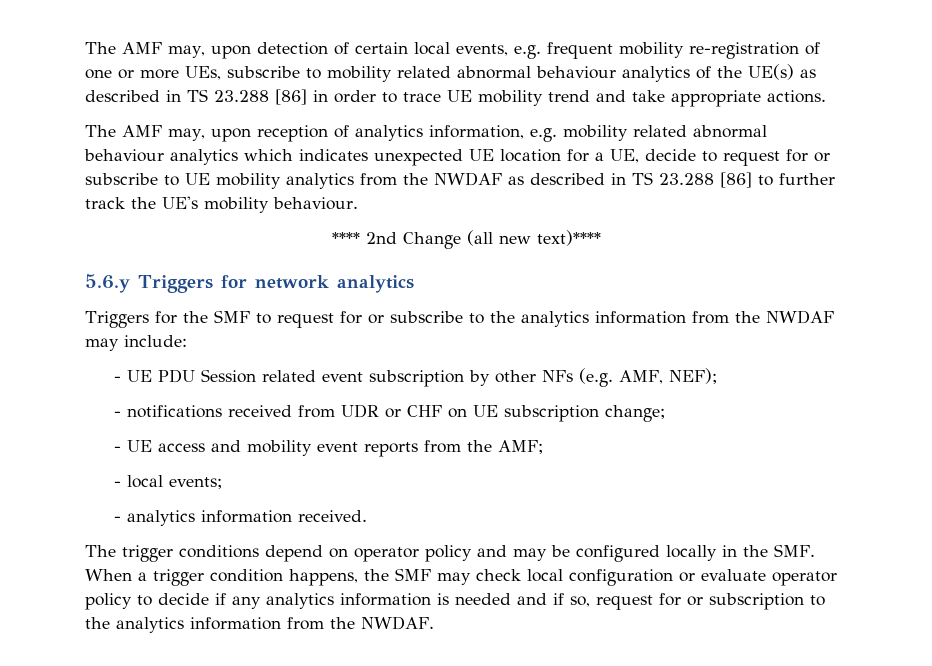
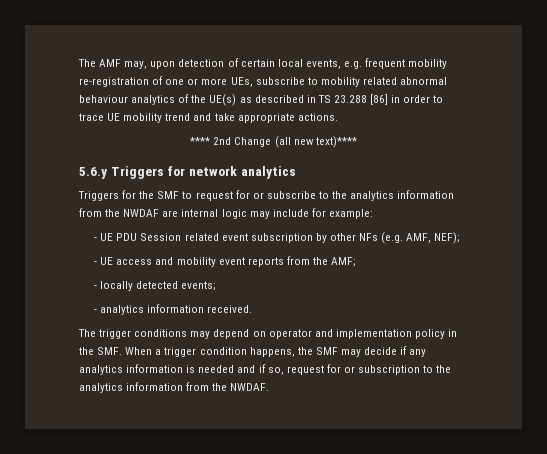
[85,125,767,142] [84,149,830,166] [85,172,835,189] [85,196,358,213] // The AMF may, upon reception of analytics information, e.g. mobility related abnormal behaviour analytics which indicates unexpected UE location for a UE, decide to request for or subscribe to UE mobility analytics from the NWDAF as described in TS 23.288 [86] to further track the UE's mobility behaviour. -> (338, 117) none
[85,335,187,351] may include: -> [162,208,373,219] are internal logic may include for example:
[113,404,665,422] // - notifications received from UDR or CHF on UE subscription change; -> (461, 238) none
[126,475,163,488] local -> [100,281,179,291] locally detected
(259, 551) none -> [190,331,211,339] may
[425,545,717,562] policy and may be configured locally -> [314,329,445,339] and implementation policy
[476,569,837,586] [85,593,152,610] check local configuration or evaluate operator policy to -> (361, 353) none

